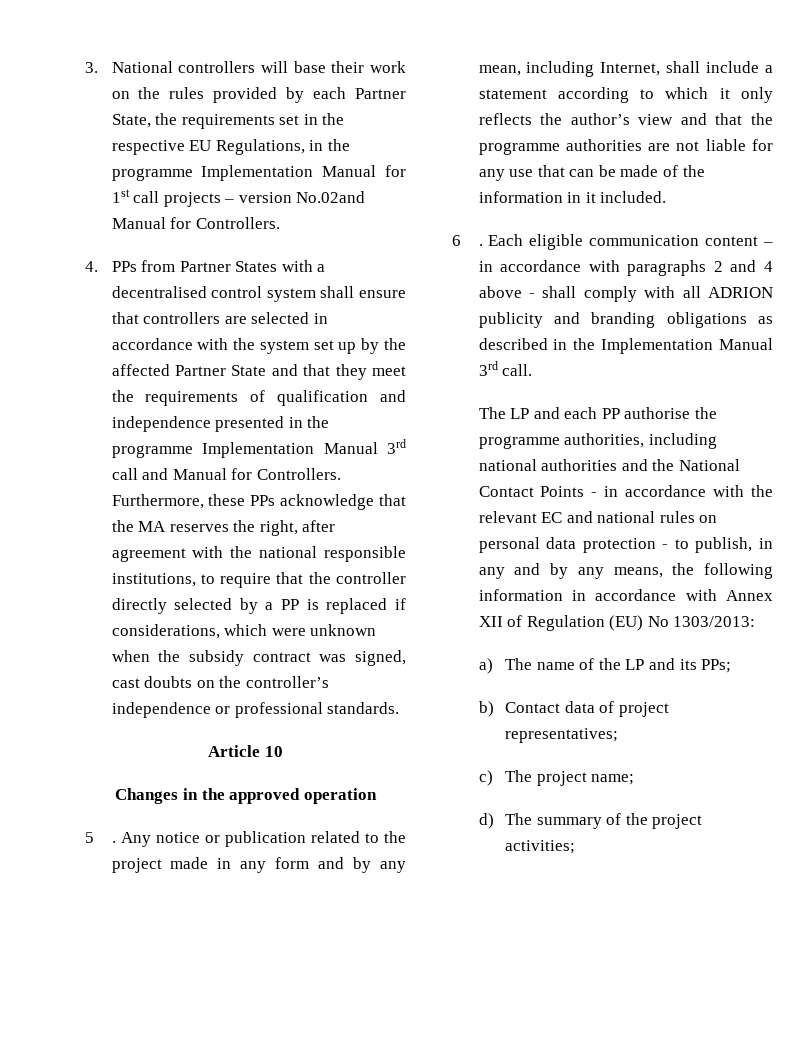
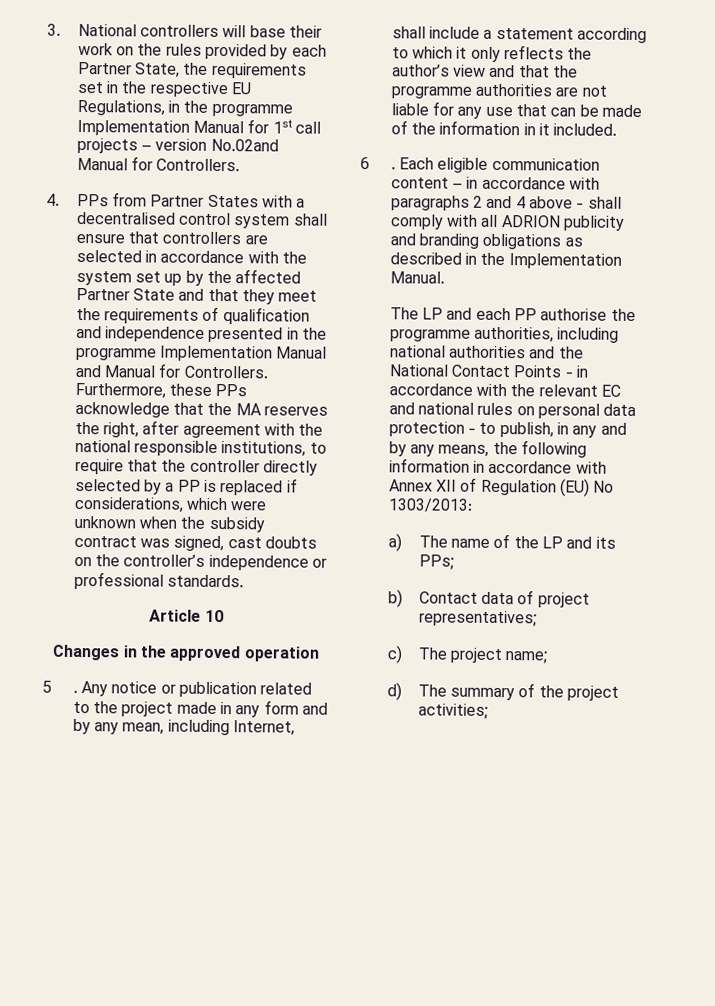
[387,439,407,454] [111,468,138,480] 3rd call -> (328, 352) none
[719,338,773,350] [478,361,533,376] Manual 3rd call. -> [389,271,445,284] Manual.

